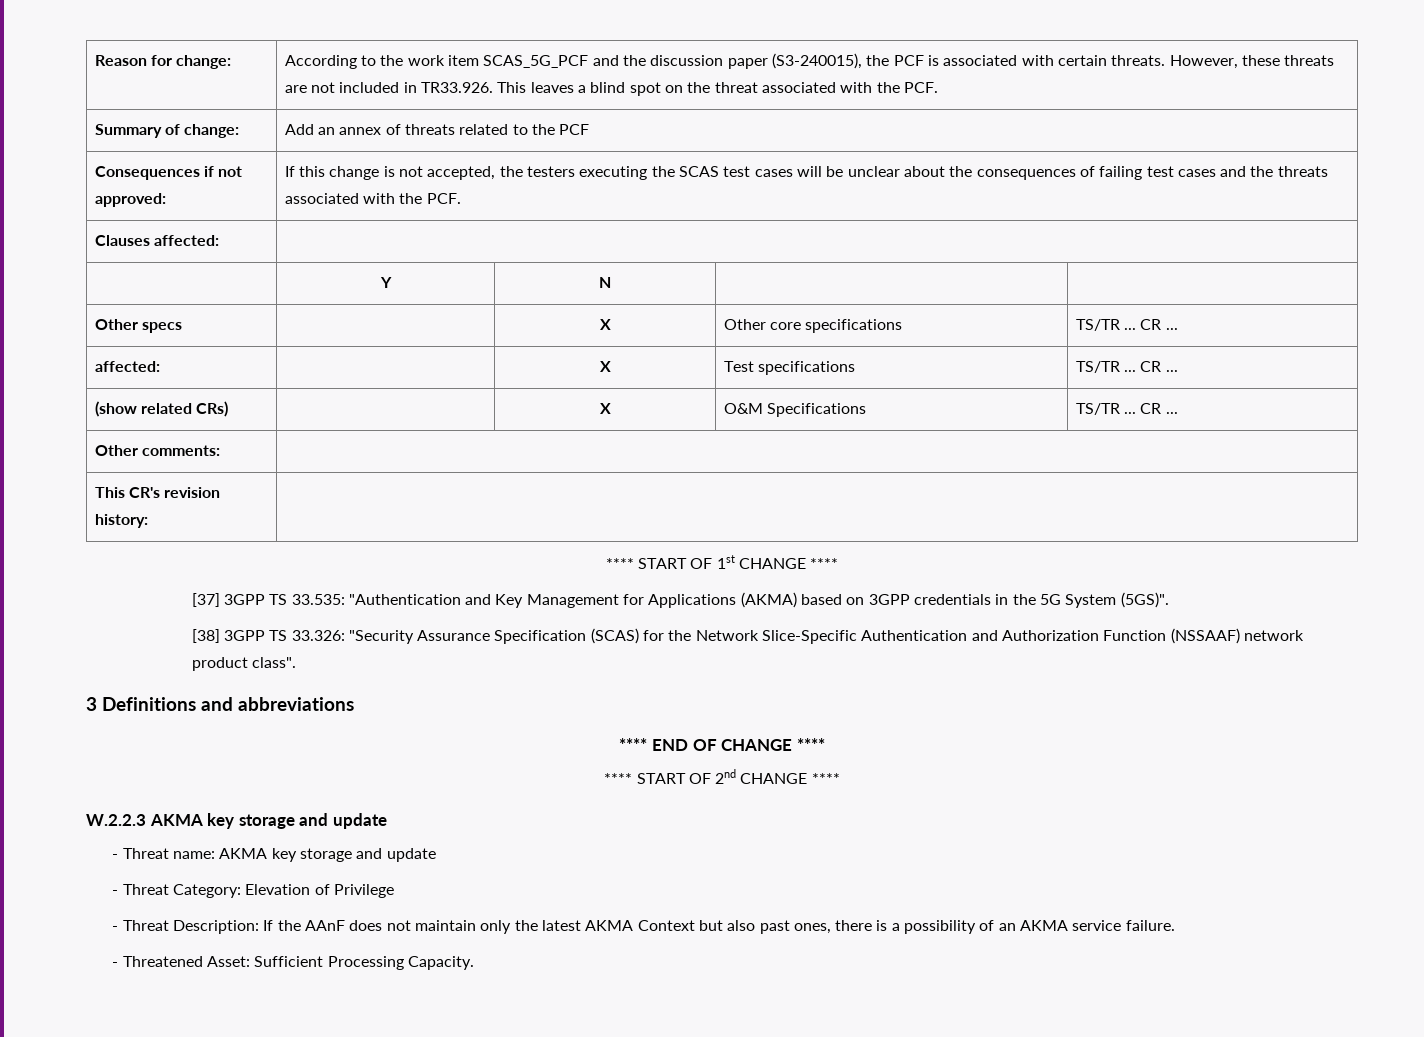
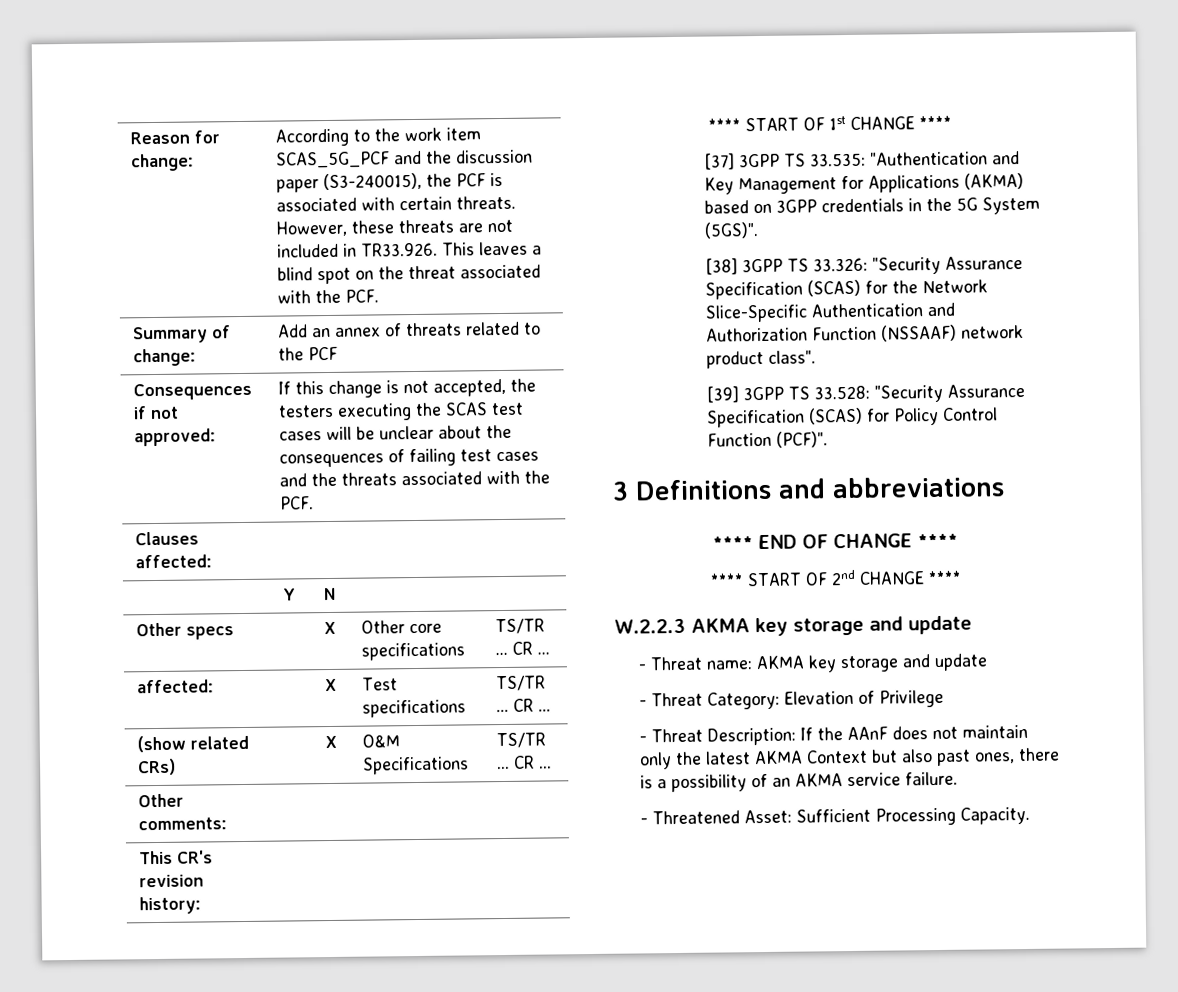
(296, 662) none -> [706,383,1026,403] [707,407,999,428] [707,431,829,448] // [39] 3GPP TS 33.528: "Security Assurance Specification (SCAS) for Policy Control Function (PCF)".

